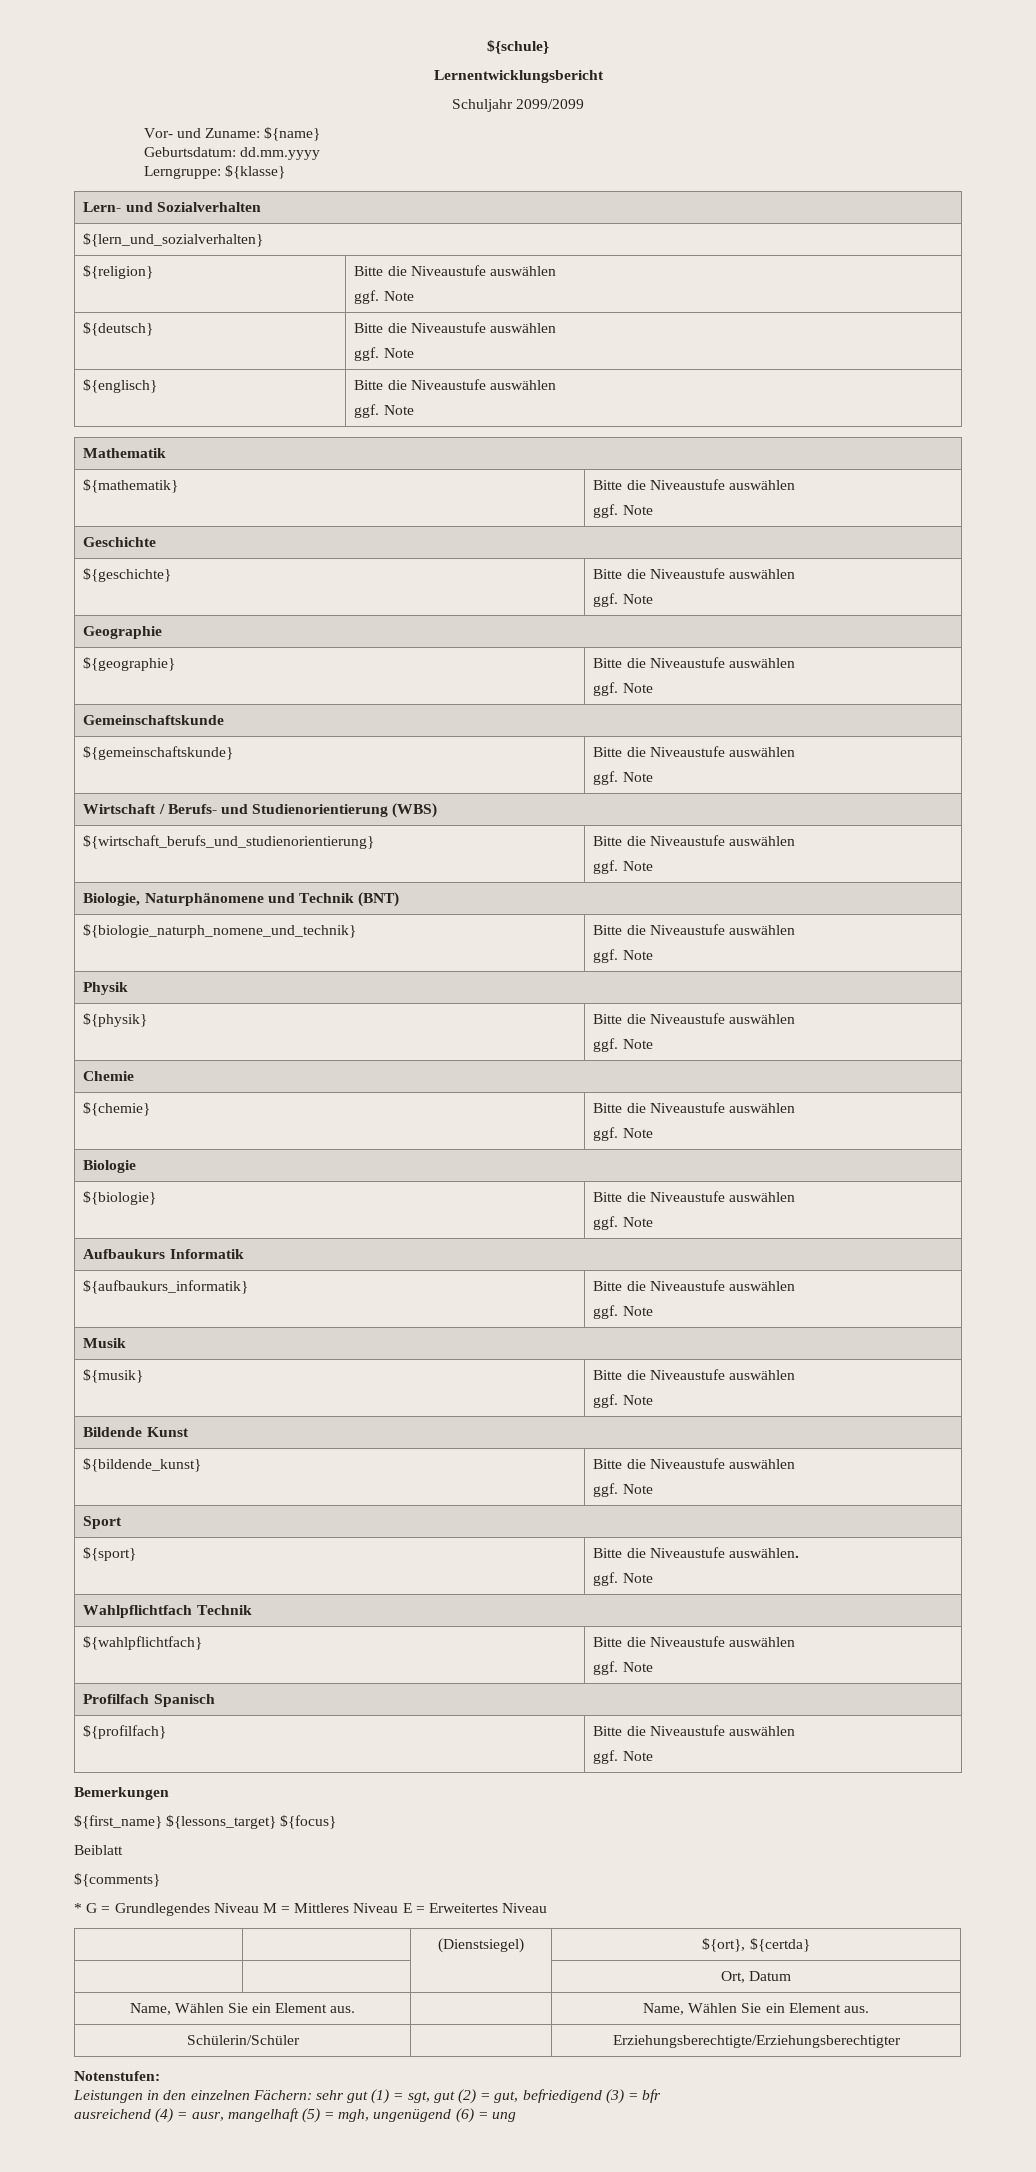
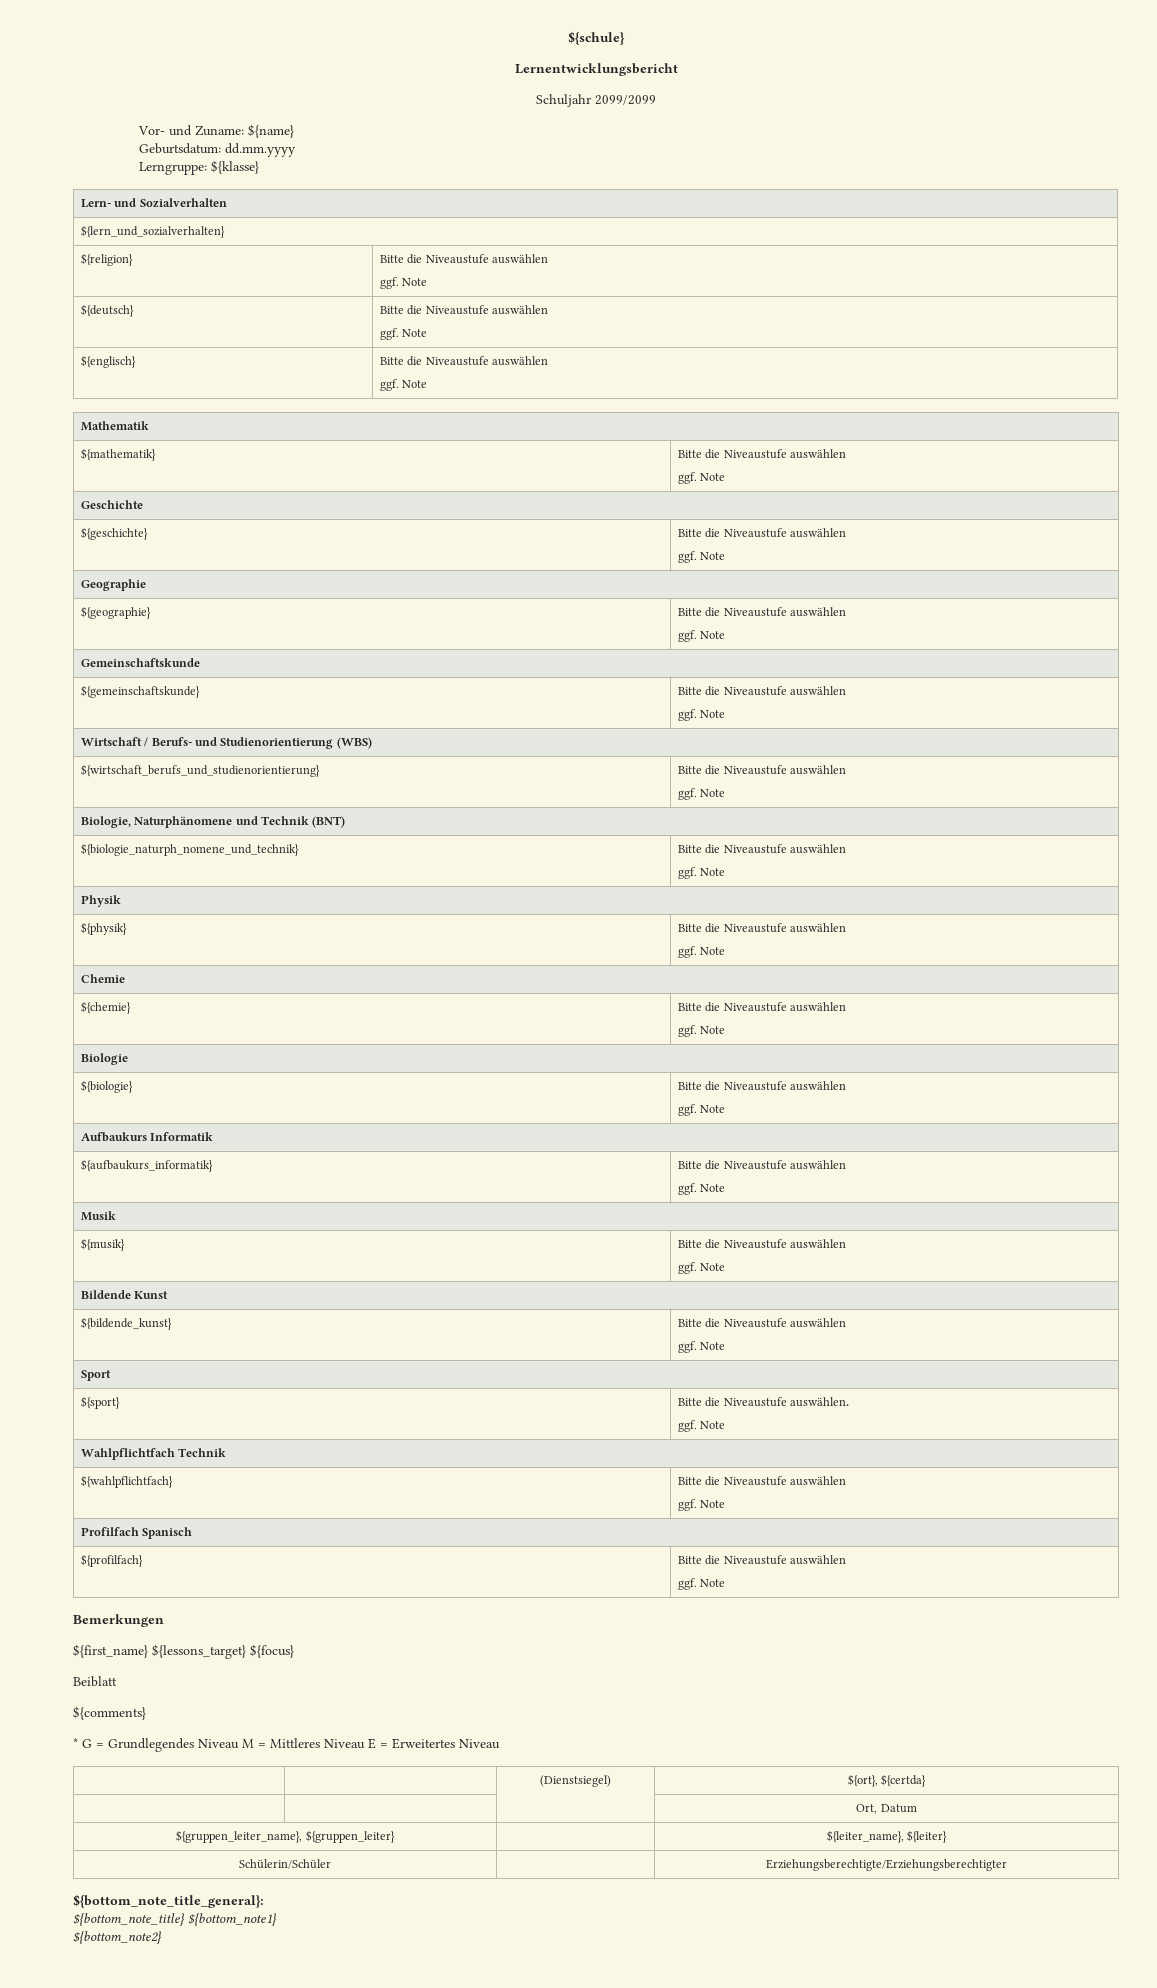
[129,2003,356,2015] [643,2003,869,2015] [186,2035,300,2045] [612,2035,901,2048] [74,2071,160,2081] [73,2089,662,2104] [74,2108,517,2123] Name, Wählen Sie ein Element aus. | | Name, Wählen Sie ein Element aus. // Schülerin/Schüler | | Erziehungsberechtigte/Erziehungsberechtigter // Notenstufen: // Leistungen in den einzelnen Fächern: sehr gut (1) = sgt, gut (2) = gut, befriedigend (3) = bfr // ausreichend (4) = ausr, mangelhaft (5) = mgh, ungenügend (6) = ung -> [176,1830,395,1843] [826,1830,948,1843] [239,1859,331,1869] [766,1859,1007,1871] [73,1894,264,1908] [73,1913,276,1927] [73,1931,161,1945] ${gruppen_leiter_name}, ${gruppen_leiter} | | ${leiter_name}, ${leiter} // Schülerin/Schüler | | Erziehungsberechtigte/Erziehungsberechtigter // ${bottom_note_title_general}: // ${bottom_note_title} ${bottom_note1} // ${bottom_note2}

